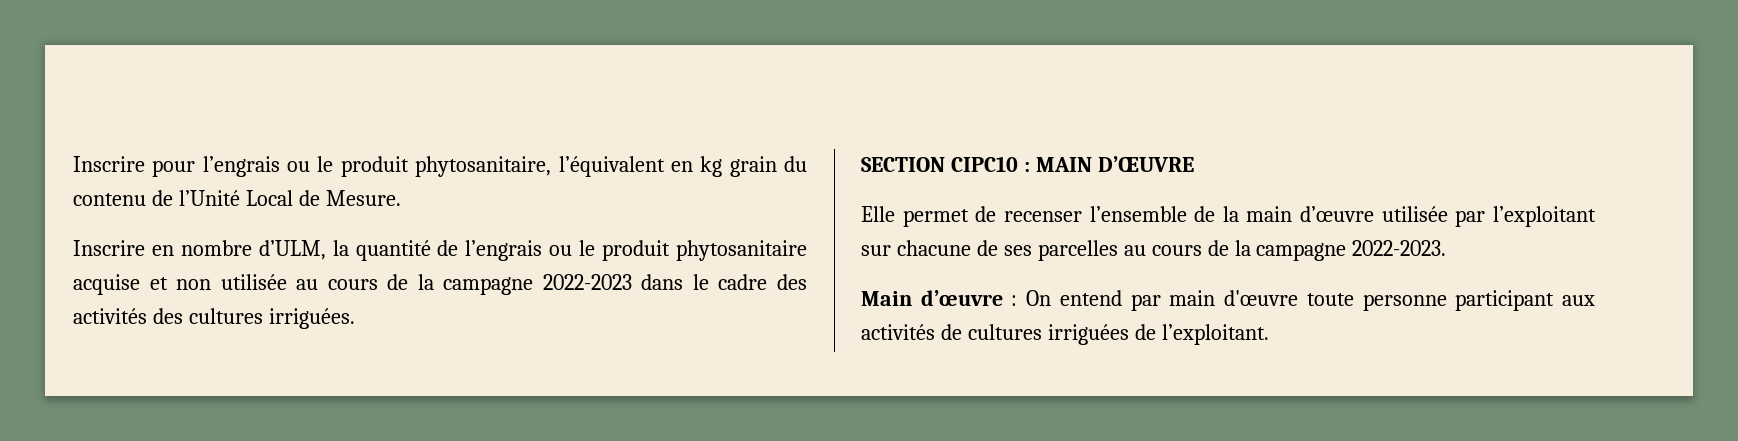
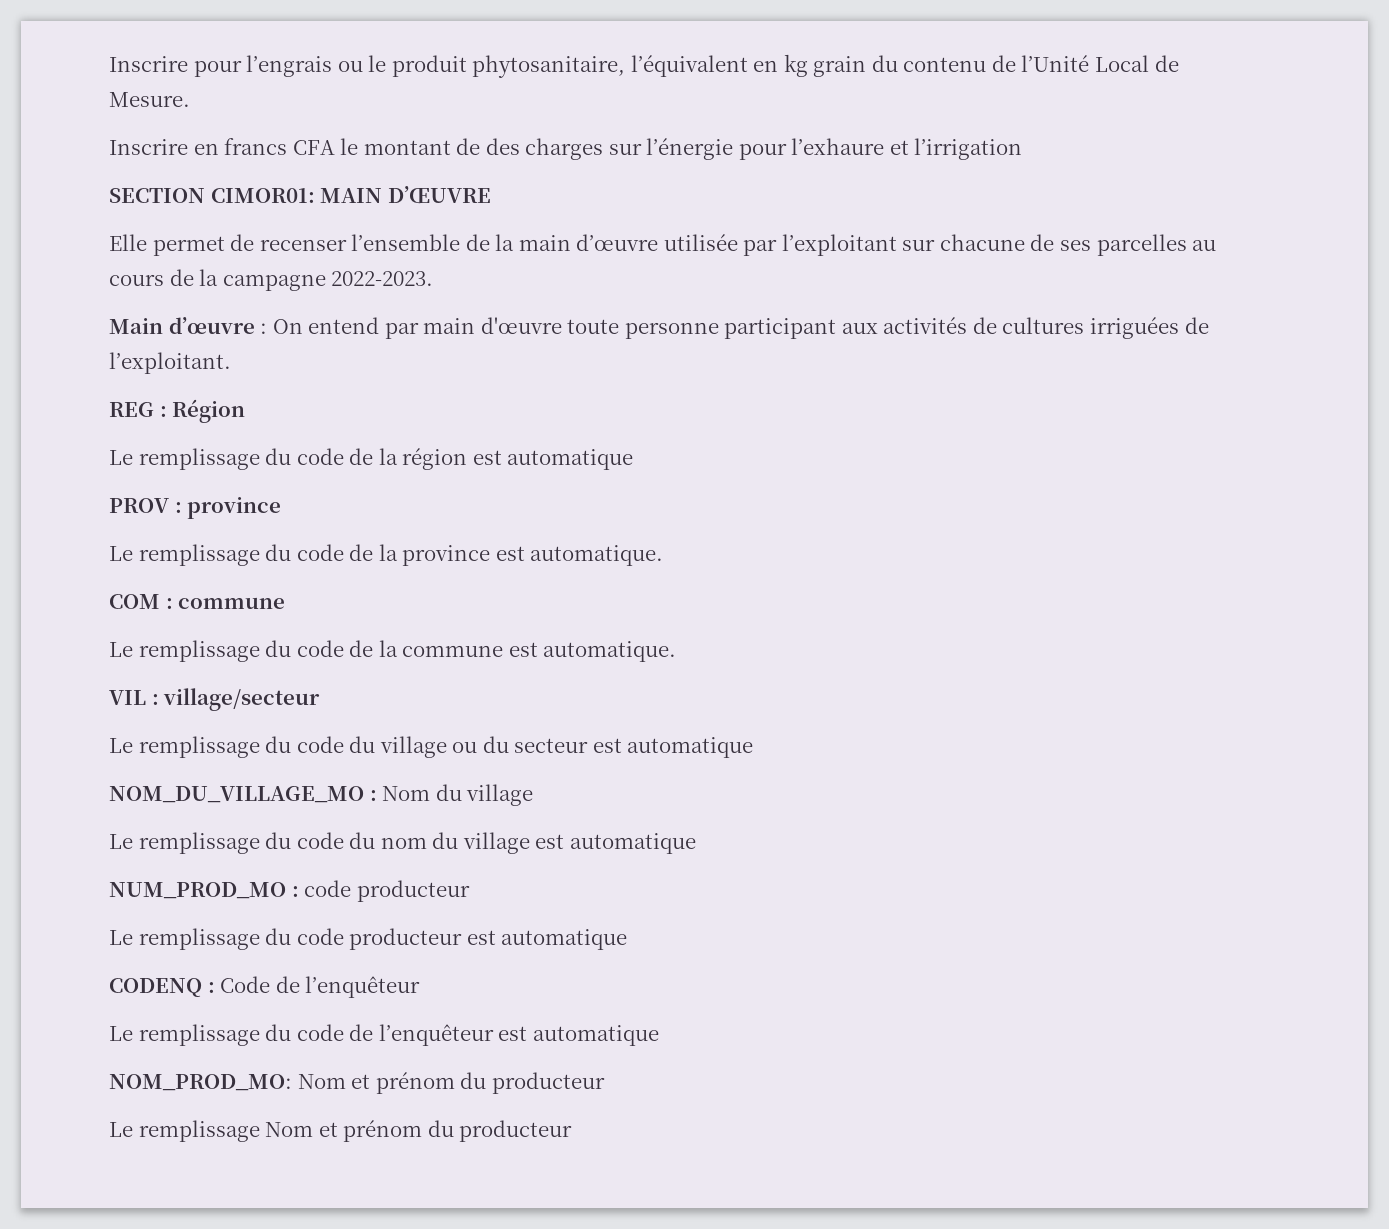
[180,240,807,261] [73,274,808,295] [73,308,355,329] nombre d’ULM, la quantité de l’engrais ou le produit phytosanitaire acquise et non utilisée au cours de la campagne 2022-2023 dans le cadre des activités des cultures irriguées. -> [224,138,1023,160] francs CFA le montant de des charges sur l’énergie pour l’exhaure et l’irrigation
[950,156,1030,172] CIPC10 : -> [210,188,315,203] CIMOR01:
(1269, 334) none -> [109,399,246,423] [109,448,634,470] [109,497,282,519] [109,544,664,566] [109,594,286,609] [109,640,677,662] [109,688,321,711] [109,736,754,758] [109,784,534,806] [109,832,696,854] [109,880,470,902] [109,928,628,950] [109,976,421,998] [109,1024,659,1046] [109,1072,605,1094] [109,1120,573,1142] // REG : Région // Le remplissage du code de la région est automatique // PROV : province // Le remplissage du code de la province est automatique. // COM : commune // Le remplissage du code de la commune est automatique. // VIL : village/secteur // Le remplissage du code du village ou du secteur est automatique // NOM_DU_VILLAGE_MO : Nom du village // Le remplissage du code du nom du village est automatique // NUM_PROD_MO : code producteur // Le remplissage du code producteur est automatique // CODENQ : Code de l’enquêteur // Le remplissage du code de l’enquêteur est automatique // NOM_PROD_MO: Nom et prénom du producteur // Le remplissage Nom et prénom du producteur

